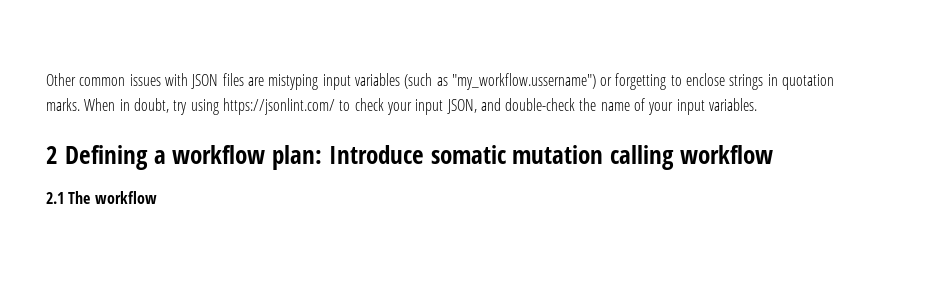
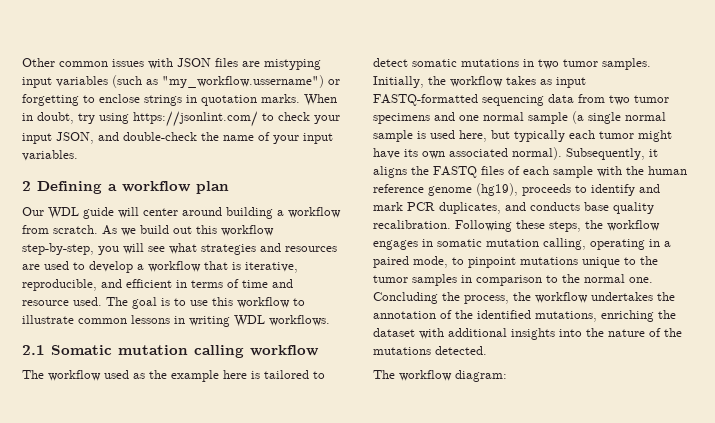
[272,145,506,170] plan: Introduce somatic -> [196,181,229,194] [22,207,341,219] [22,225,274,236] [22,243,337,255] [22,261,298,273] [22,279,293,291] [22,297,305,309] [22,315,330,327] [22,345,112,355] plan // Our WDL guide will center around building a workflow from scratch. As we build out this workflow step-by-step, you will see what strategies and resources are used to develop a workflow that is iterative, reproducible, and efficient in terms of time and resource used. The goal is to use this workflow to illustrate common lessons in writing WDL workflows. // 2.1 Somatic
[46,191,157,204] 2.1 The workflow -> [22,370,325,382] [373,58,651,70] [373,76,586,88] [373,94,669,106] [373,111,666,124] [373,130,672,142] [373,147,658,160] [373,166,687,178] [373,183,660,196] [373,202,654,214] [373,220,660,232] [373,238,671,250] [373,256,658,268] [373,274,653,286] [373,292,675,304] [373,310,676,322] [373,328,682,340] [373,346,487,355] [373,370,507,382] The workflow used as the example here is tailored to detect somatic mutations in two tumor samples. Initially, the workflow takes as input FASTQ-formatted sequencing data from two tumor specimens and one normal sample (a single normal sample is used here, but typically each tumor might have its own associated normal). Subsequently, it aligns the FASTQ files of each sample with the human reference genome (hg19), proceeds to identify and mark PCR duplicates, and conducts base quality recalibration. Following these steps, the workflow engages in somatic mutation calling, operating in a paired mode, to pinpoint mutations unique to the tumor samples in comparison to the normal one. Concluding the process, the workflow undertakes the annotation of the identified mutations, enriching the dataset with additional insights into the nature of the mutations detected. // The workflow diagram:

